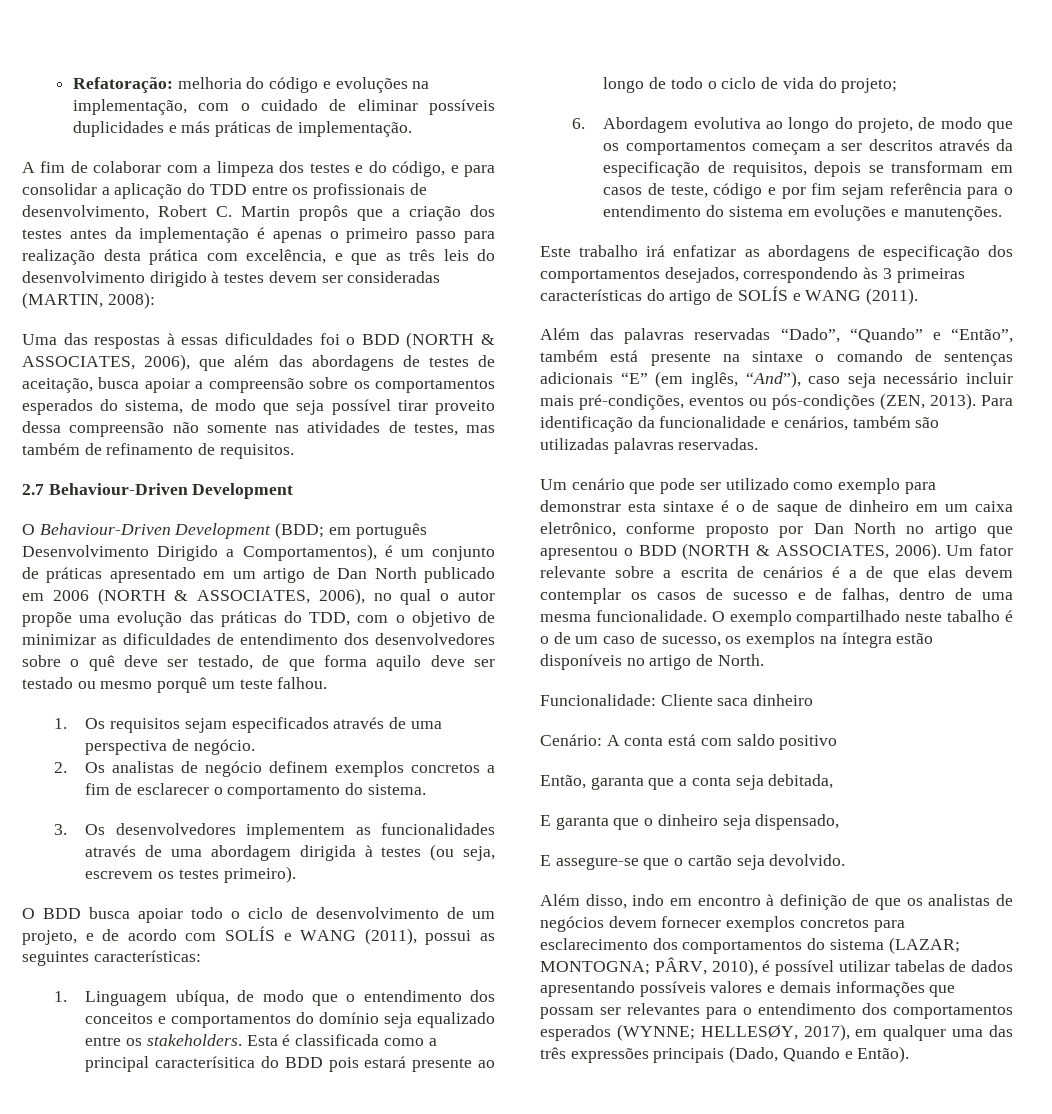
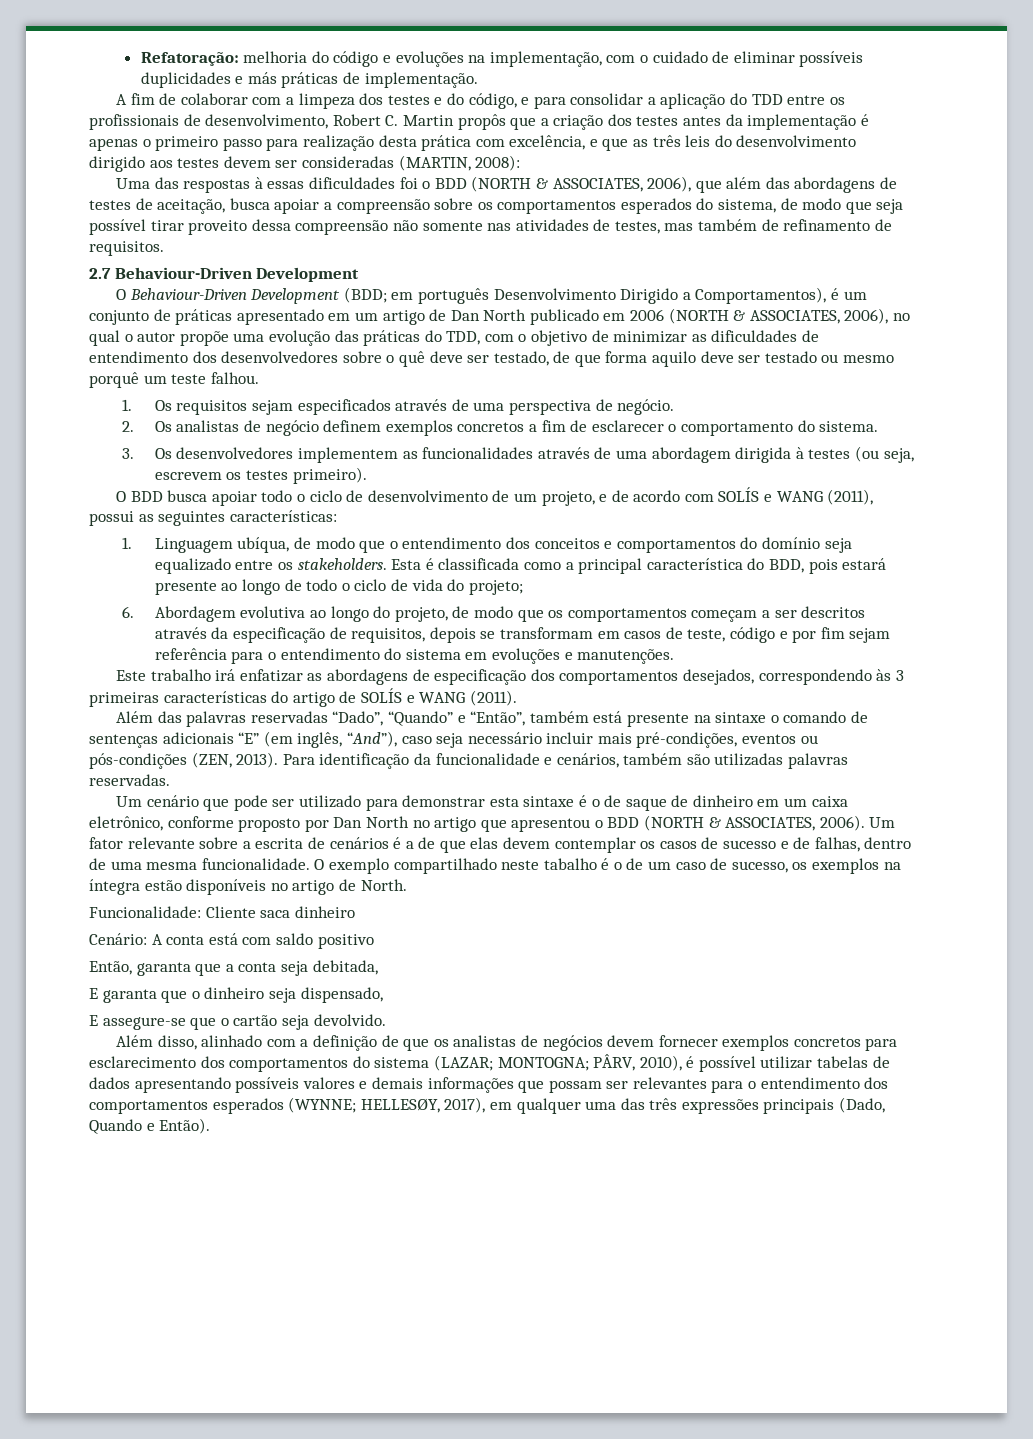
[211,271,220,283] à -> [149,160,173,168] aos
[155,1056,323,1068] caracterísitica do BDD -> [646,558,804,573] característica do BDD,
[793,478,901,494] como exemplo -> (361, 801) none
[632,894,775,906] indo em encontro à -> [201,1035,309,1047] alinhado com a

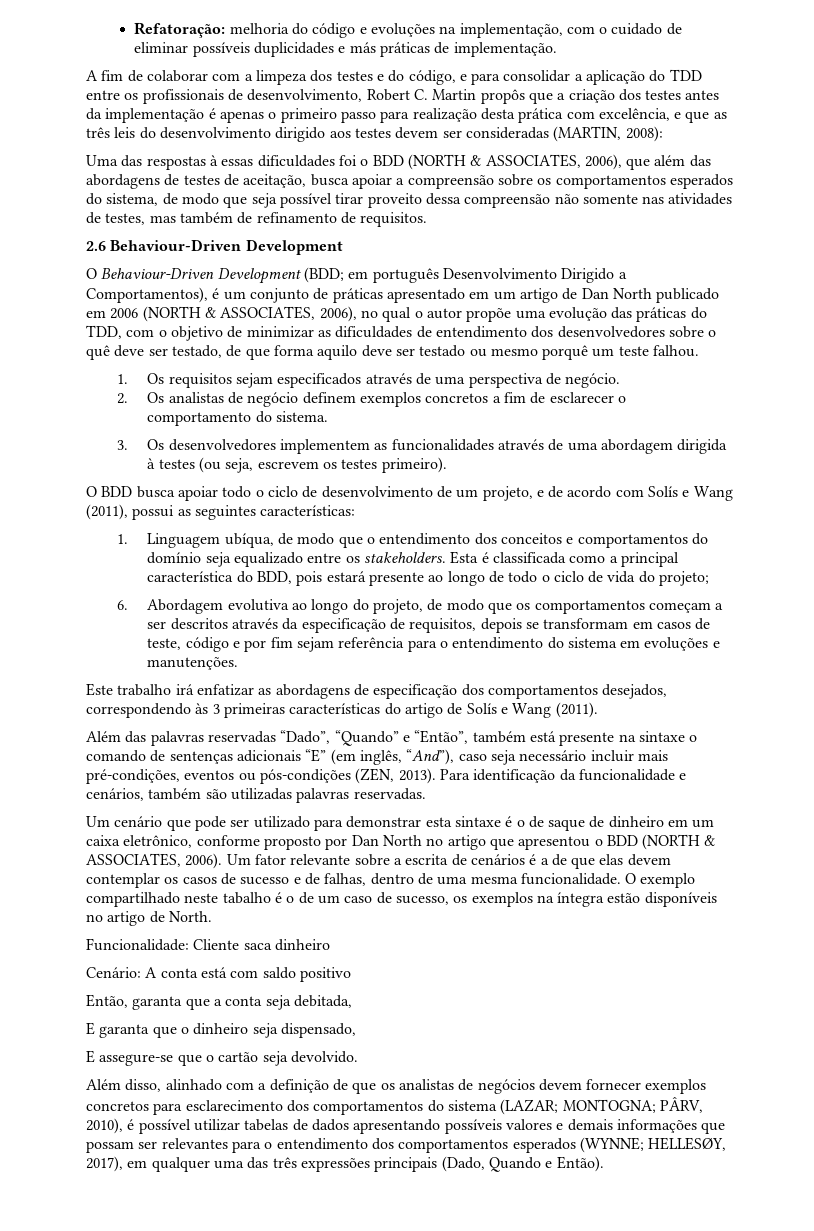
[89,268,111,279] 2.7 -> [86,241,106,251] 2.6
[718,487,823,502] SOLÍS e WANG -> [648,486,733,501] Solís e Wang
[360,688,466,703] SOLÍS e WANG -> [466,703,552,718] Solís e Wang

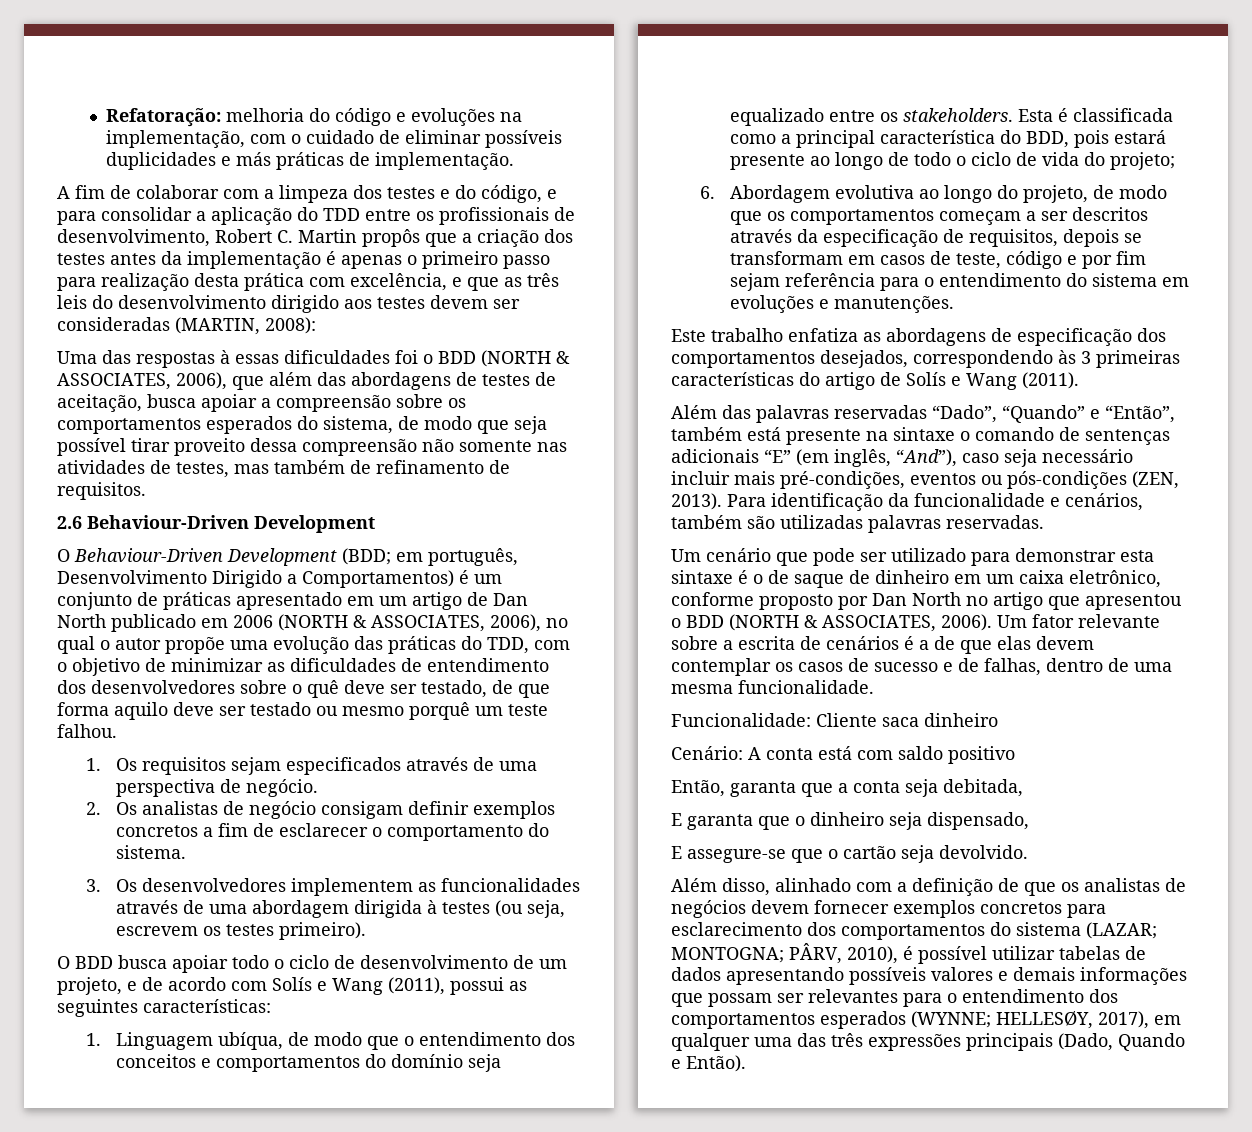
[372,268,439,283] português -> [428,548,518,566] português,
[86,287,208,303] Comportamentos), -> [302,570,454,588] Comportamentos)
[302,392,356,404] definem -> [320,801,469,819] consigam definir
[175,684,254,696] irá enfatizar -> [788,328,858,342] enfatiza
[625,873,696,888] [86,892,717,907] [86,911,212,926] O exemplo compartilhado neste tabalho é o de um caso de sucesso, os exemplos na íntegra estão disponíveis no artigo de North. -> (874, 687) none

